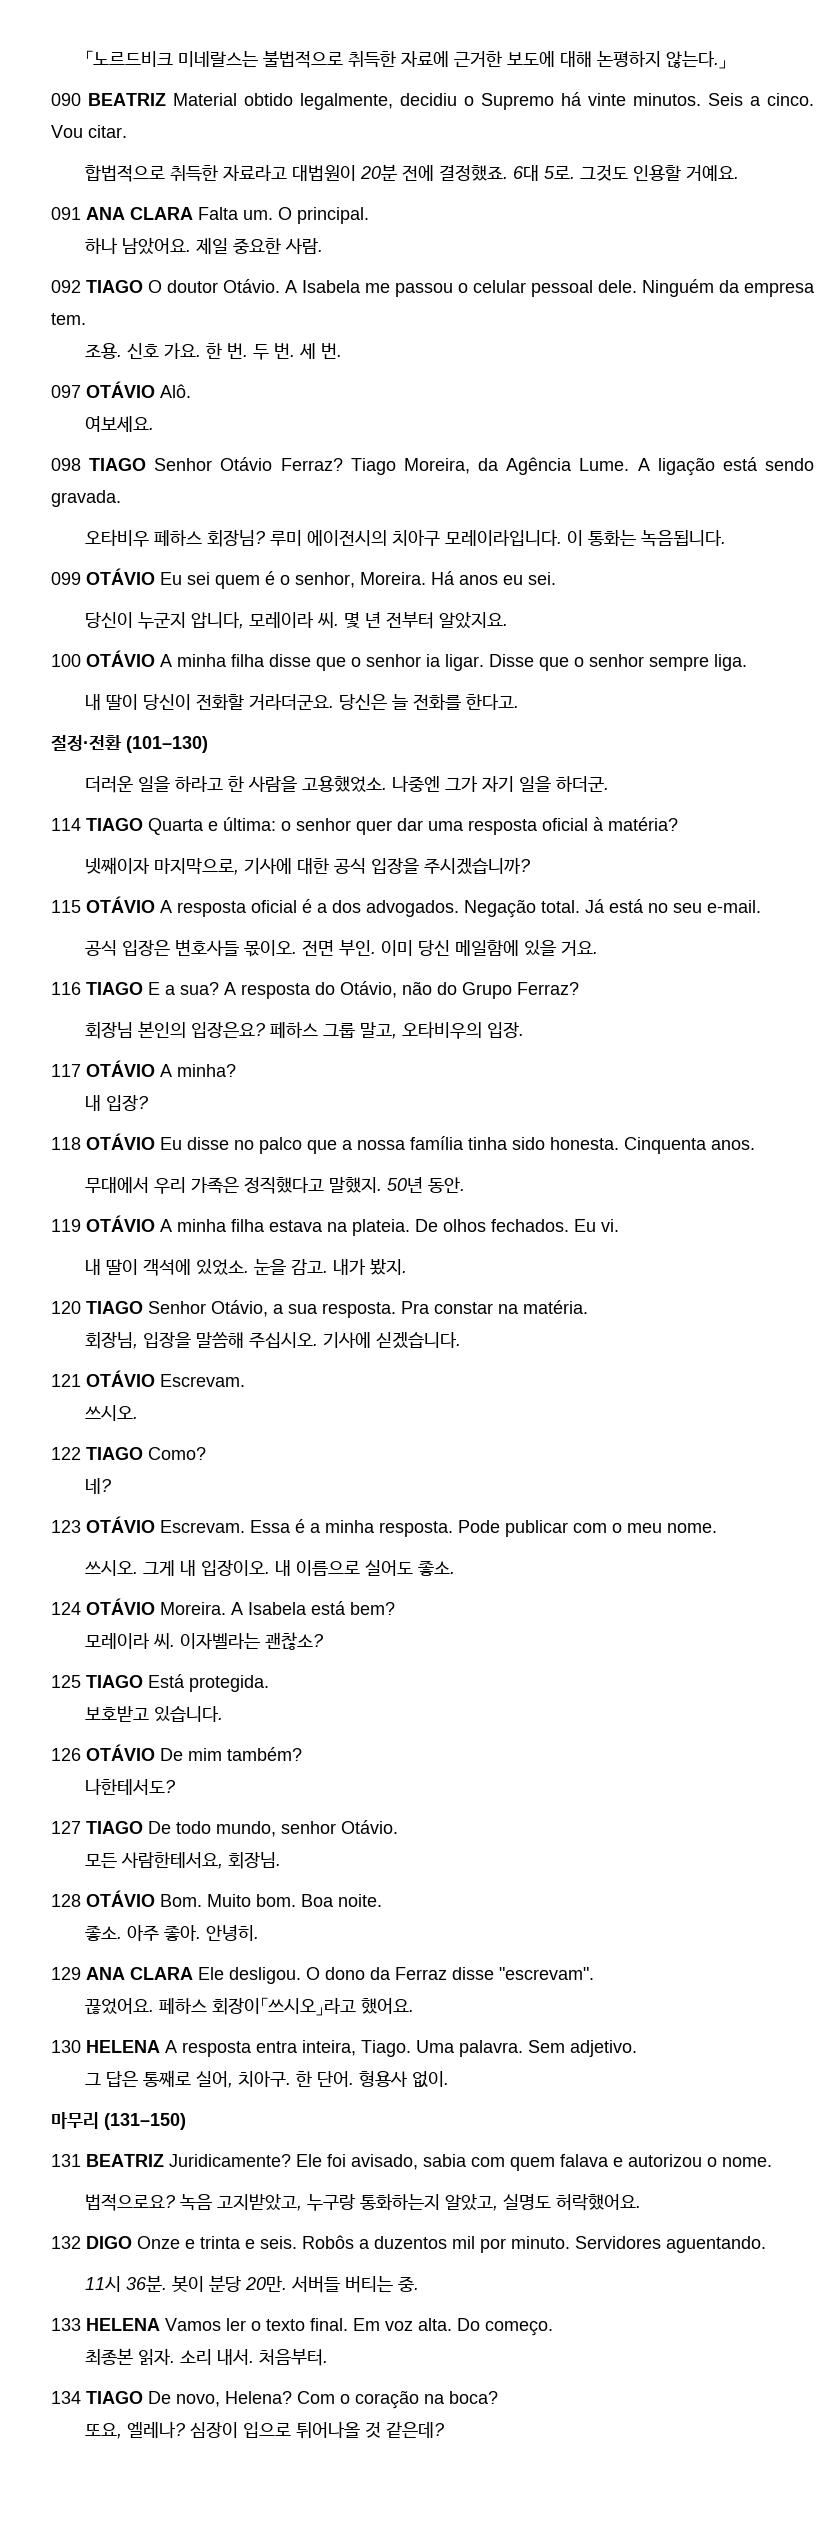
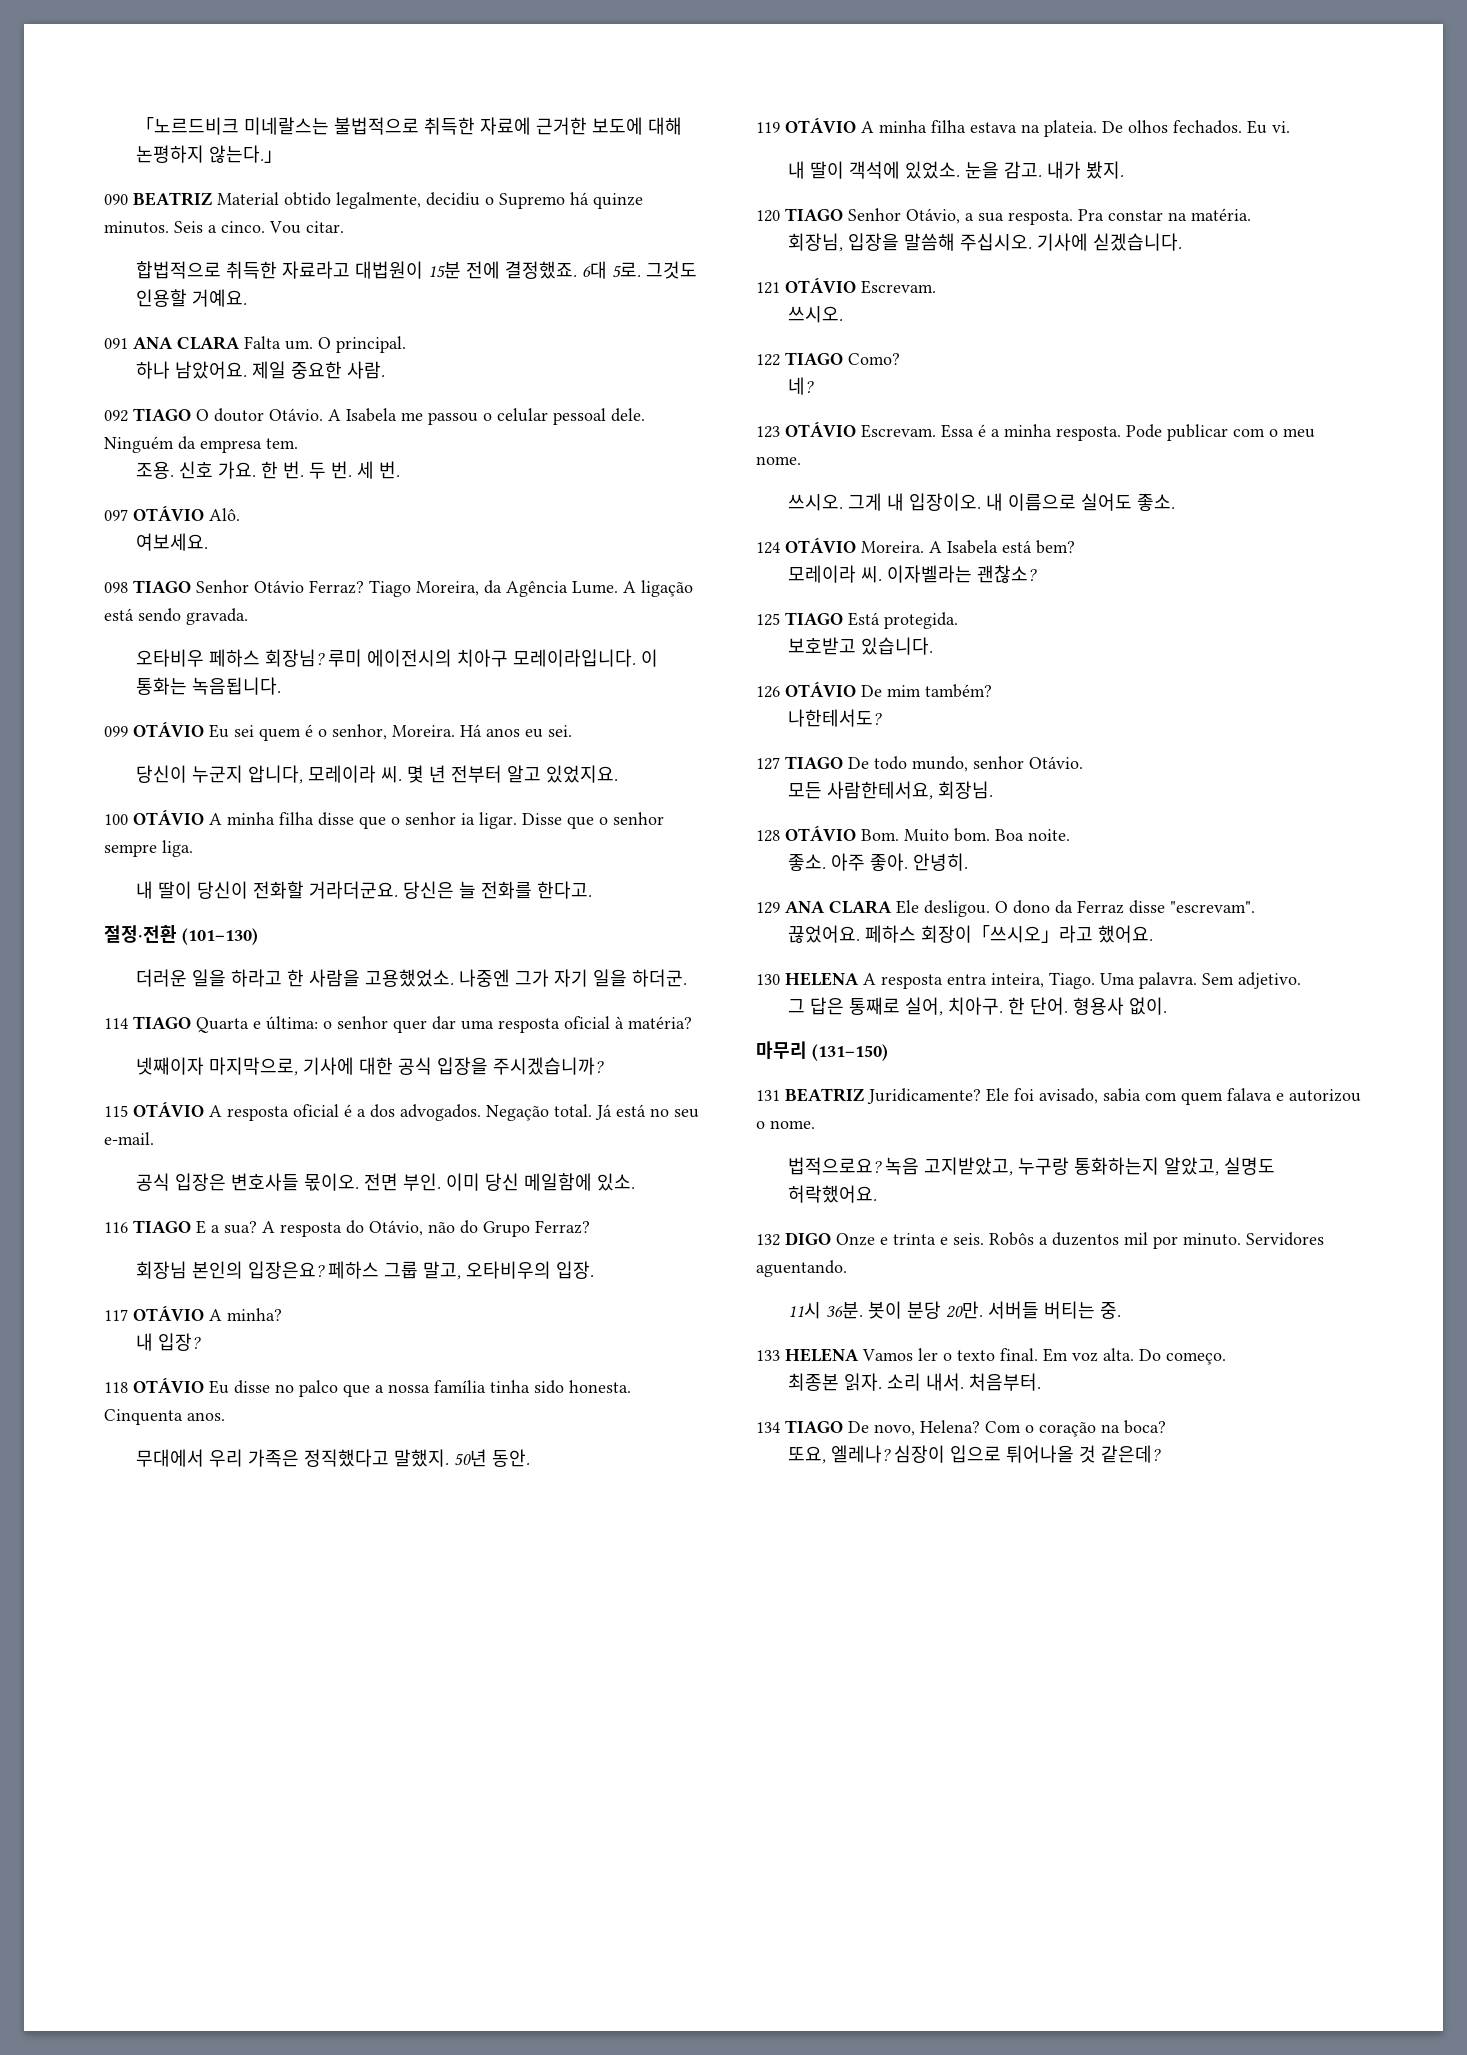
[588,93,626,106] vinte -> [593,193,643,209] quinze
[359,164,397,181] 20분 -> [428,262,462,279] 15분
[438,612,508,629] 알았지요. -> [507,765,619,783] 알고 있었지요.
[523,940,598,956] 있을 거요. -> [597,1173,636,1191] 있소.

